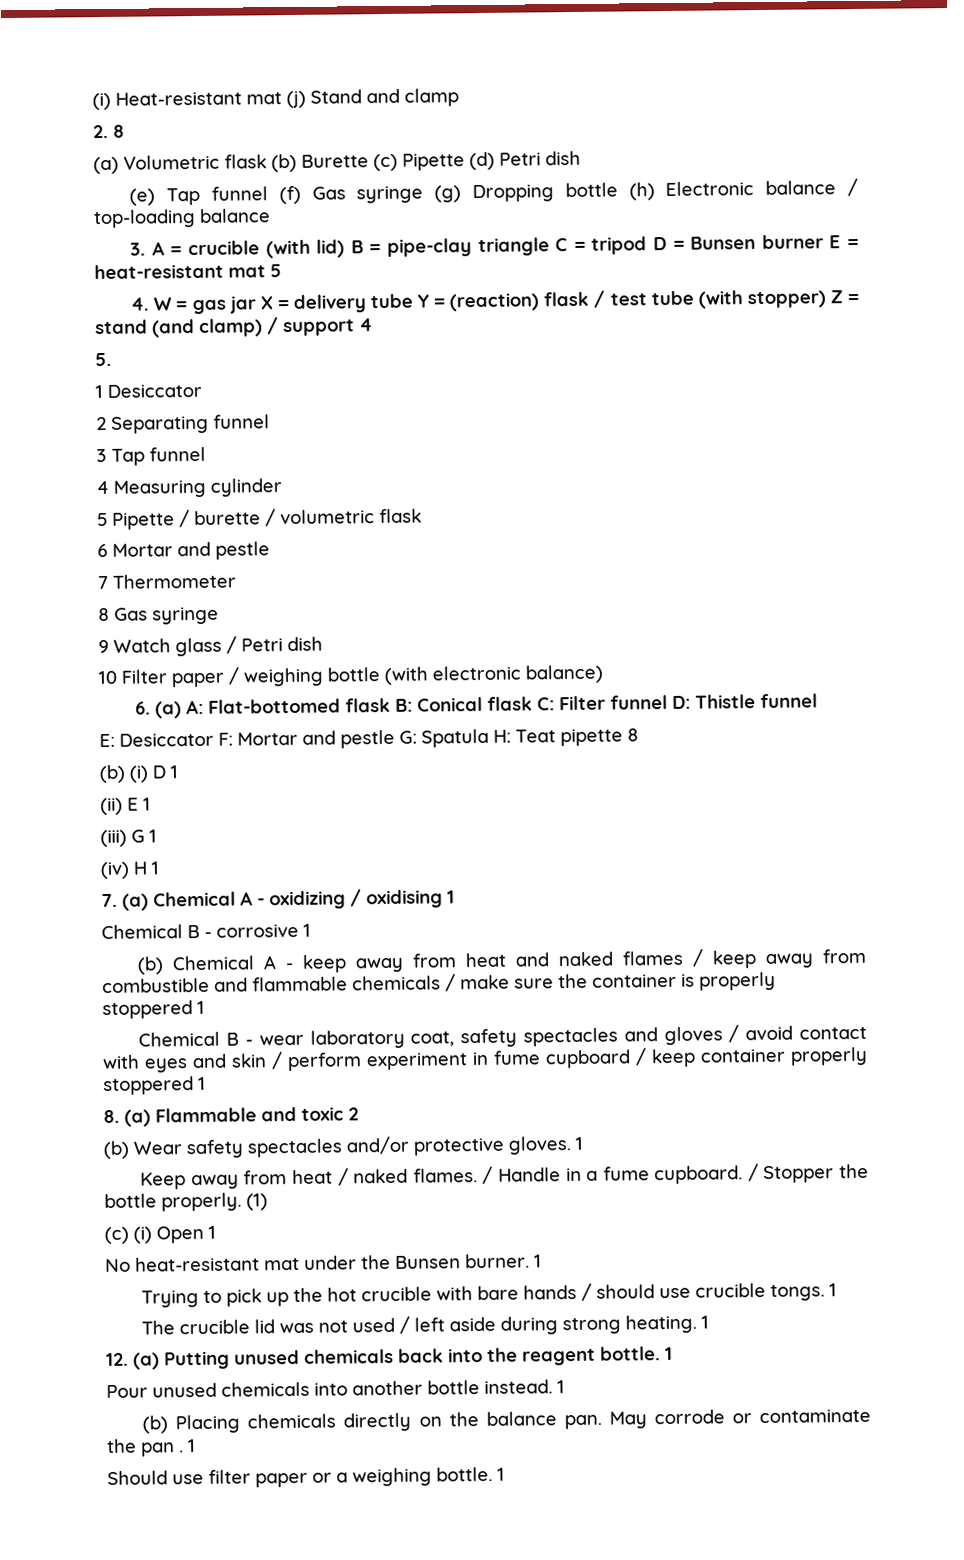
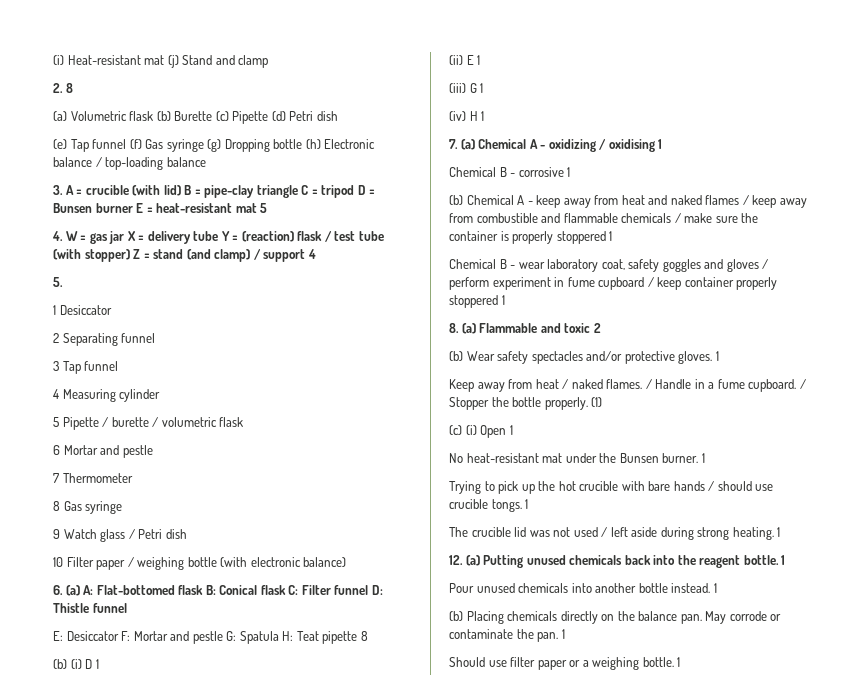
[522,1027,618,1047] spectacles -> [662,259,701,272] goggles
[745,1025,867,1041] [102,1051,283,1073] avoid contact with eyes and skin / -> (769, 264) none
[141,1442,184,1457] pan . -> [537,632,559,642] pan.

